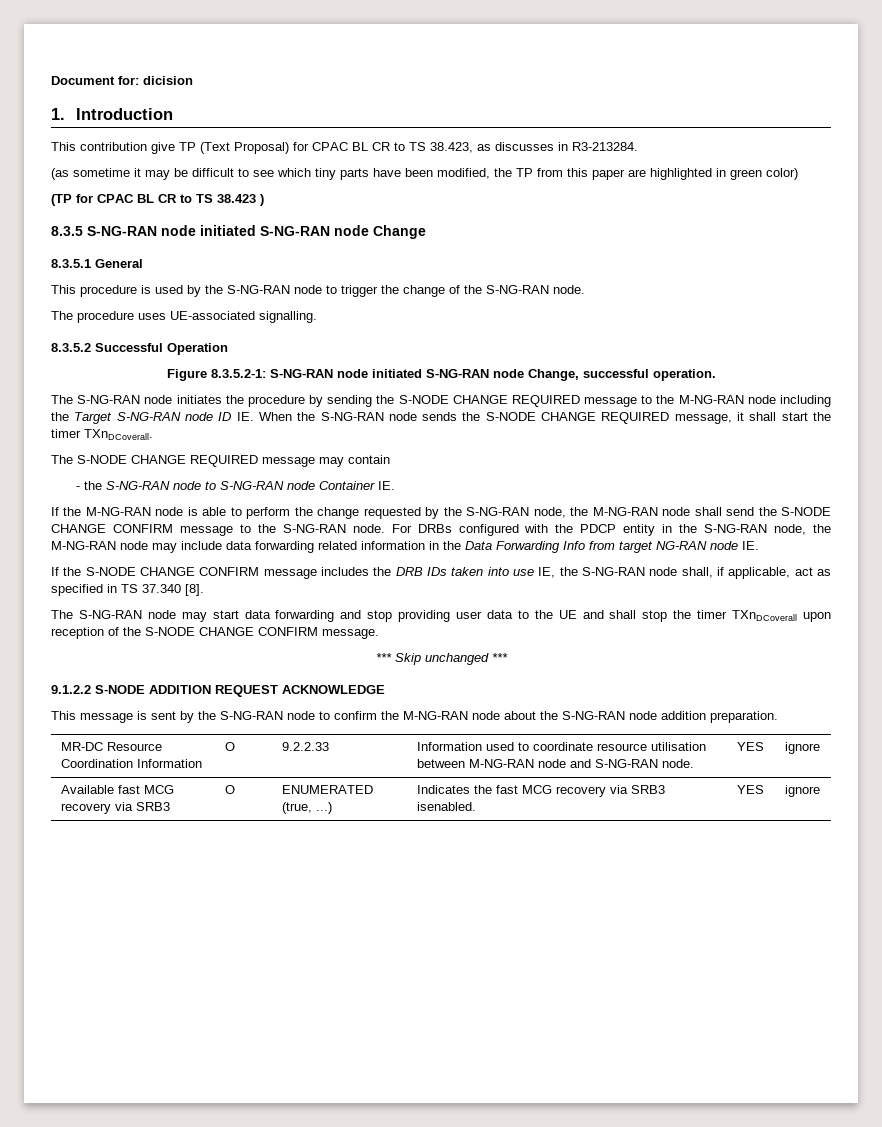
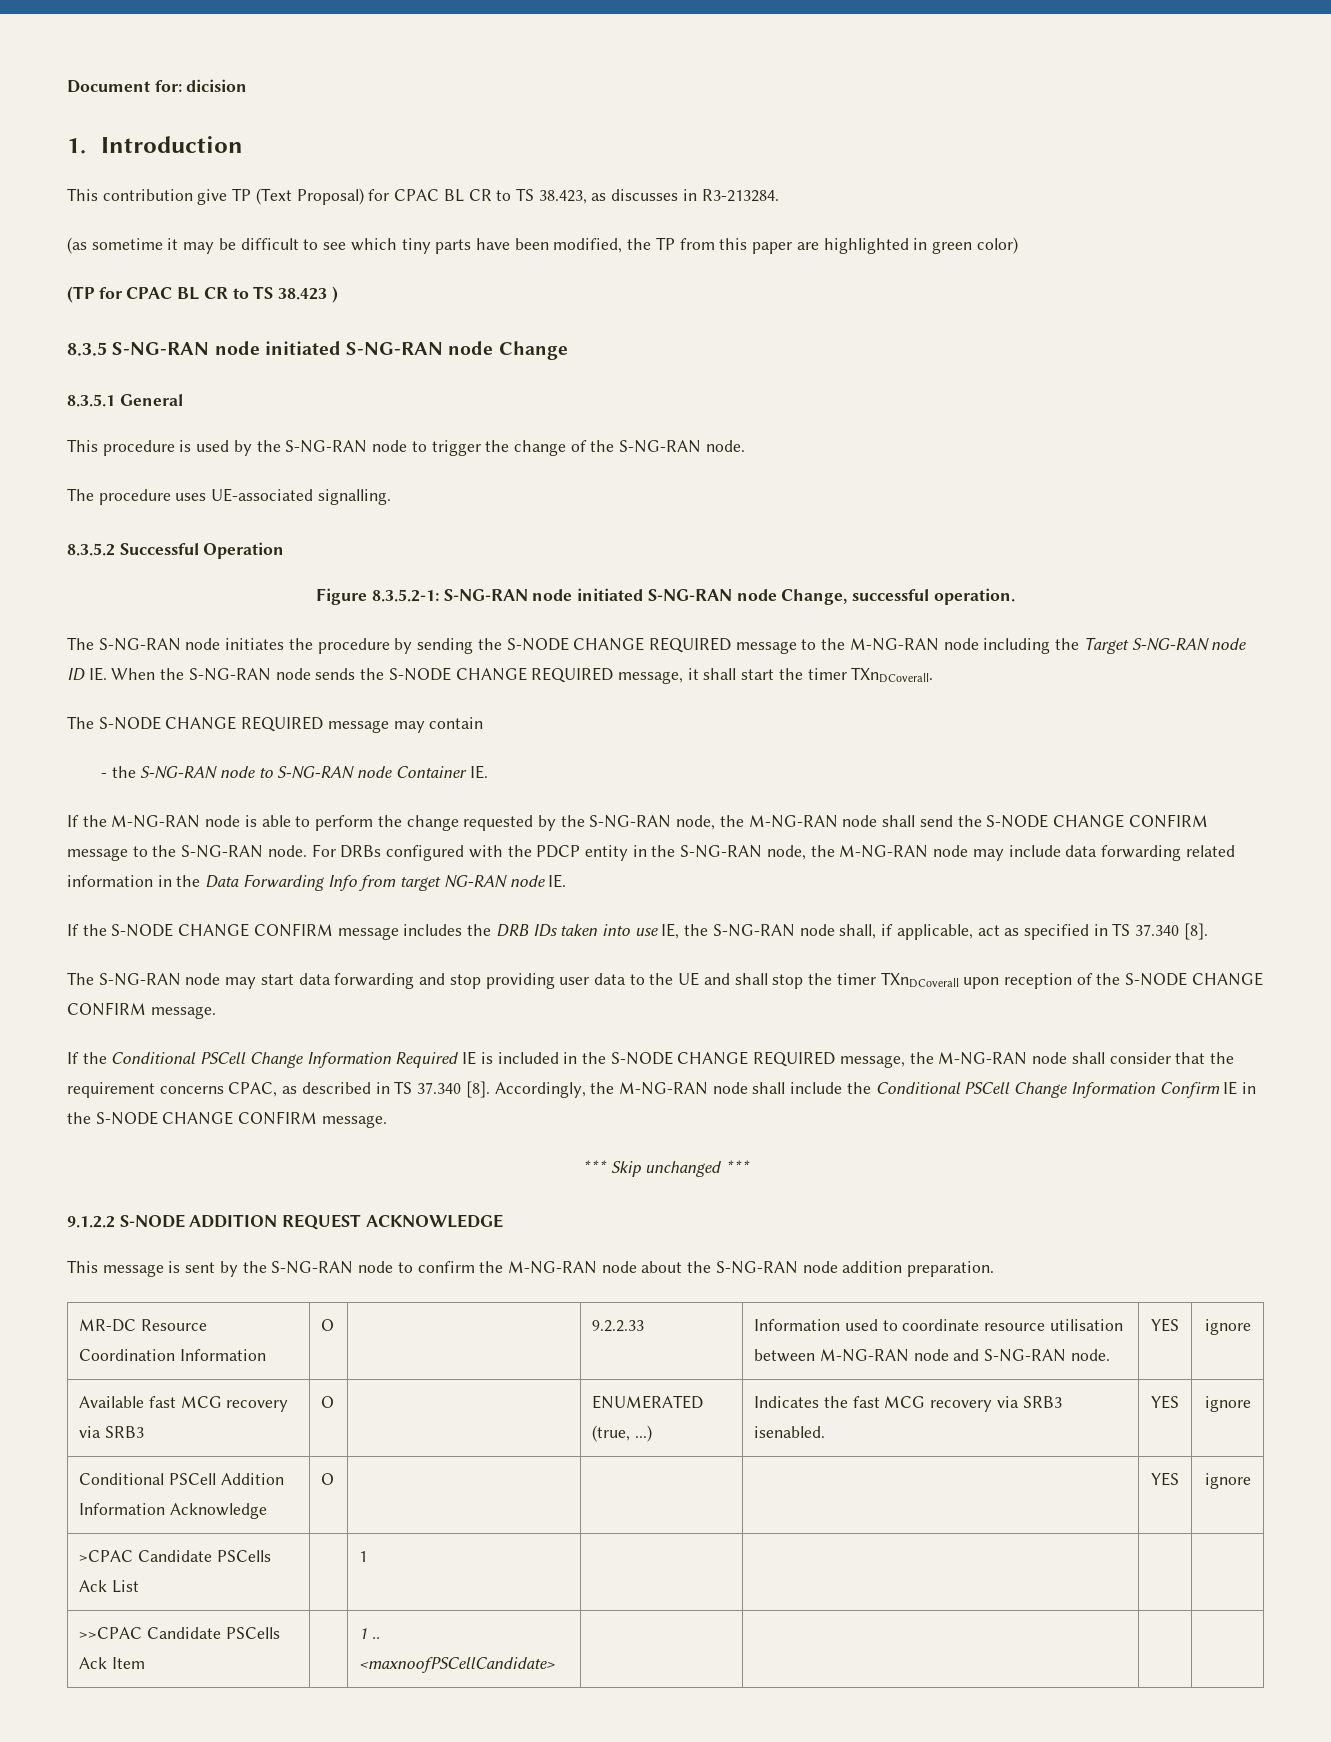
(379, 634) none -> [67,1051,1234,1068] [67,1081,1256,1098] [67,1111,387,1128] // If the Conditional PSCell Change Information Required IE is included in the S-NODE CHANGE REQUIRED message, the M-NG-RAN node shall consider that the requirement concerns CPAC, as described in TS 37.340 [8]. Accordingly, the M-NG-RAN node shall include the Conditional PSCell Change Information Confirm IE in the S-NODE CHANGE CONFIRM message.
(820, 791) none -> [79,1473,284,1485] [79,1503,267,1519] [321,1473,335,1485] [1151,1472,1179,1486] [1204,1473,1251,1489] [79,1550,271,1562] [79,1580,139,1593] [359,1551,368,1562] [79,1627,280,1639] [79,1657,145,1669] [359,1628,380,1639] [359,1657,556,1673] // Conditional PSCell Addition Information Acknowledge | O | | | | YES | ignore // >CPAC Candidate PSCells Ack List | | 1 | | | | // >>CPAC Candidate PSCells Ack Item | | 1 .. <maxnoofPSCellCandidate> | | | |

